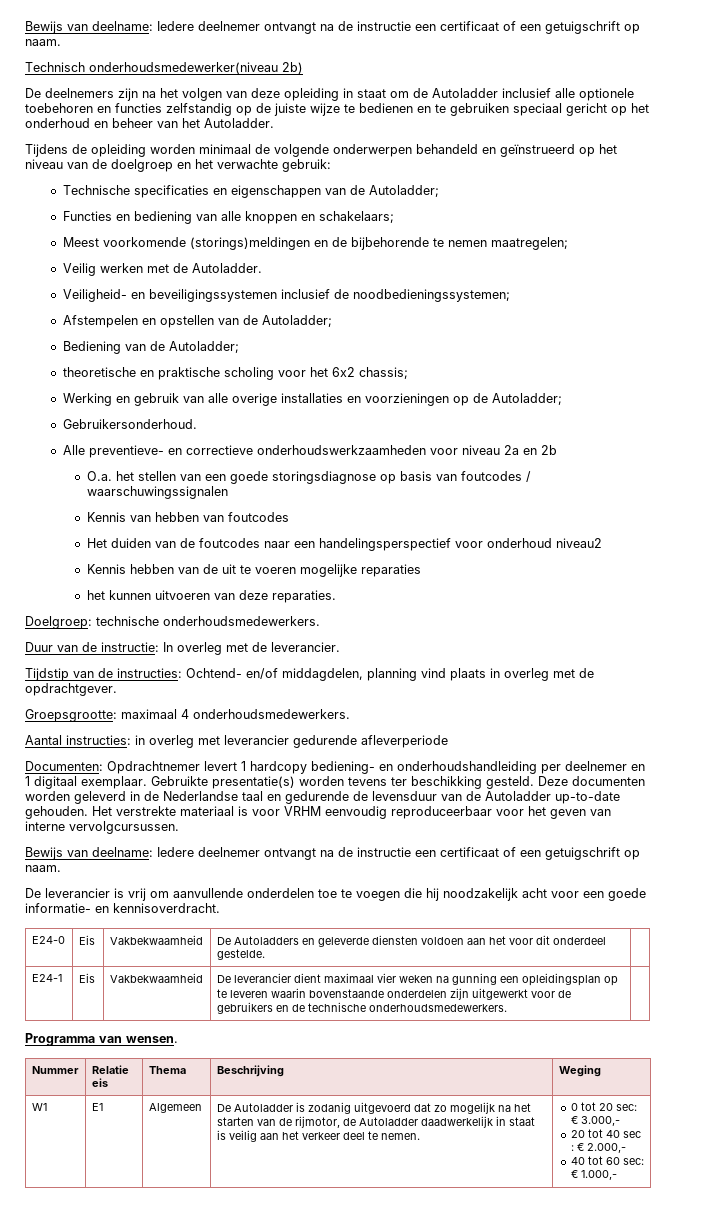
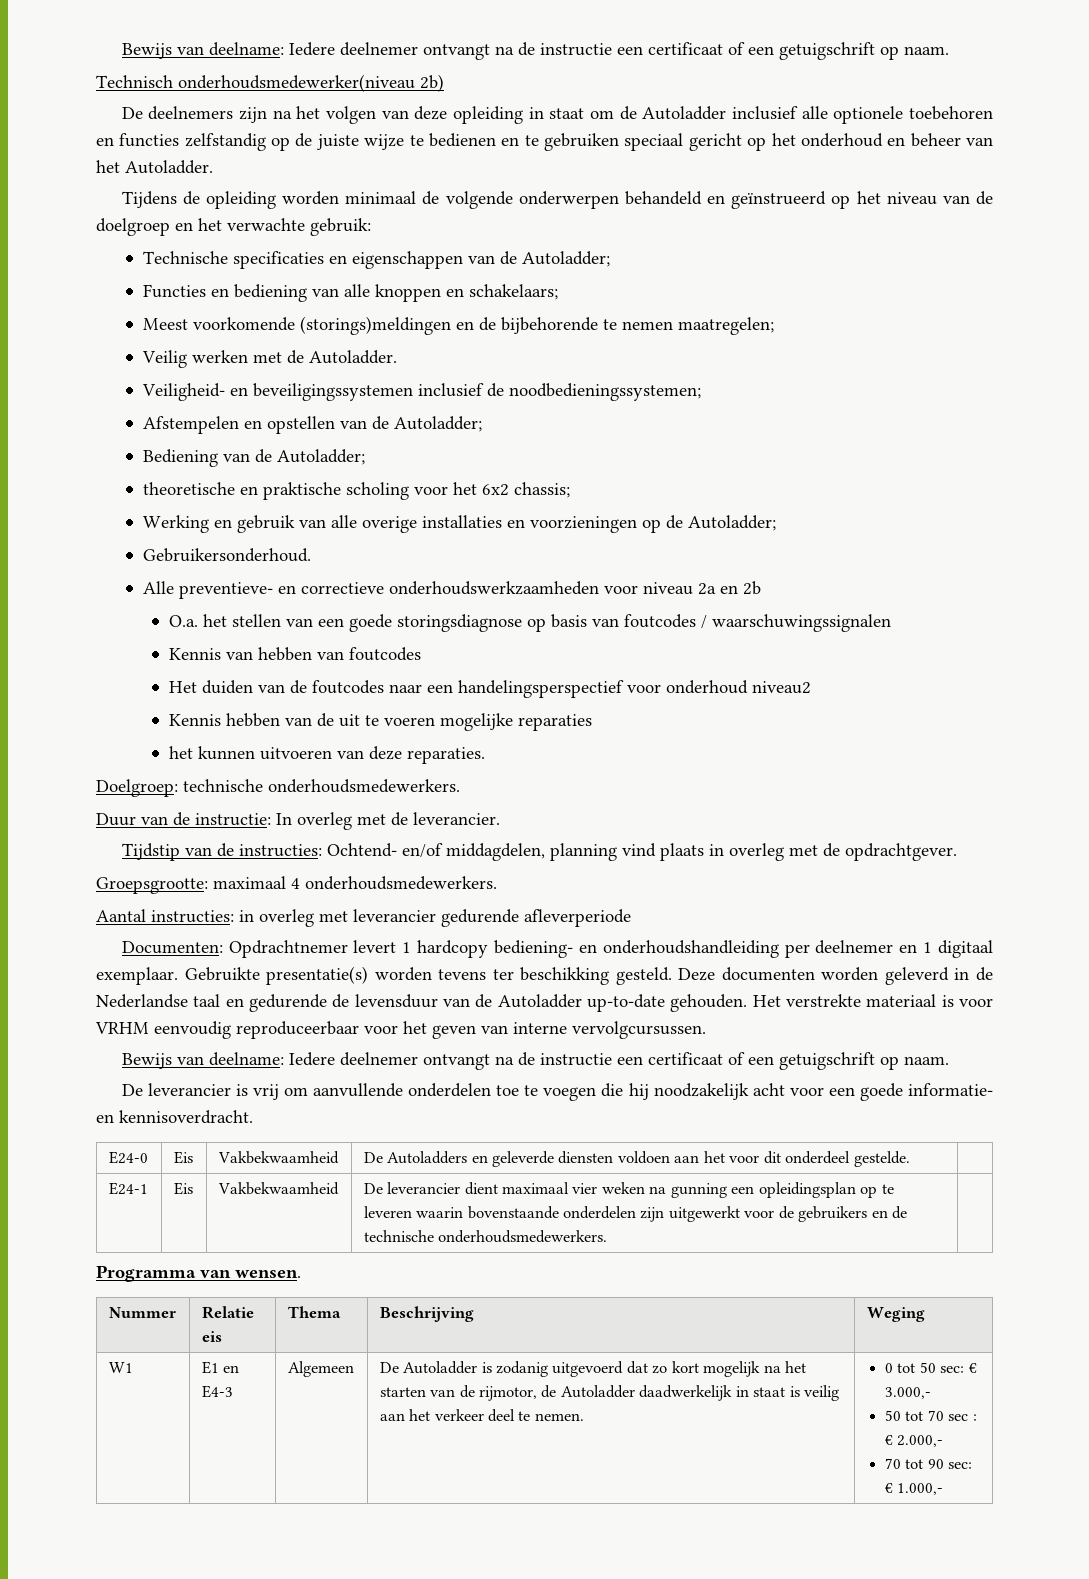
(103, 1107) none -> [223,1365,240,1373] [201,1385,233,1398] en E4-3
(447, 1108) none -> [671,1361,699,1373] kort
[598,1103,613,1111] 20 -> [919,1362,936,1373] 50
[570,1129,620,1138] 20 tot 40 -> [884,1410,944,1421] 50 tot 70
[570,1156,620,1165] 40 tot 60 -> [884,1458,944,1469] 70 tot 90

